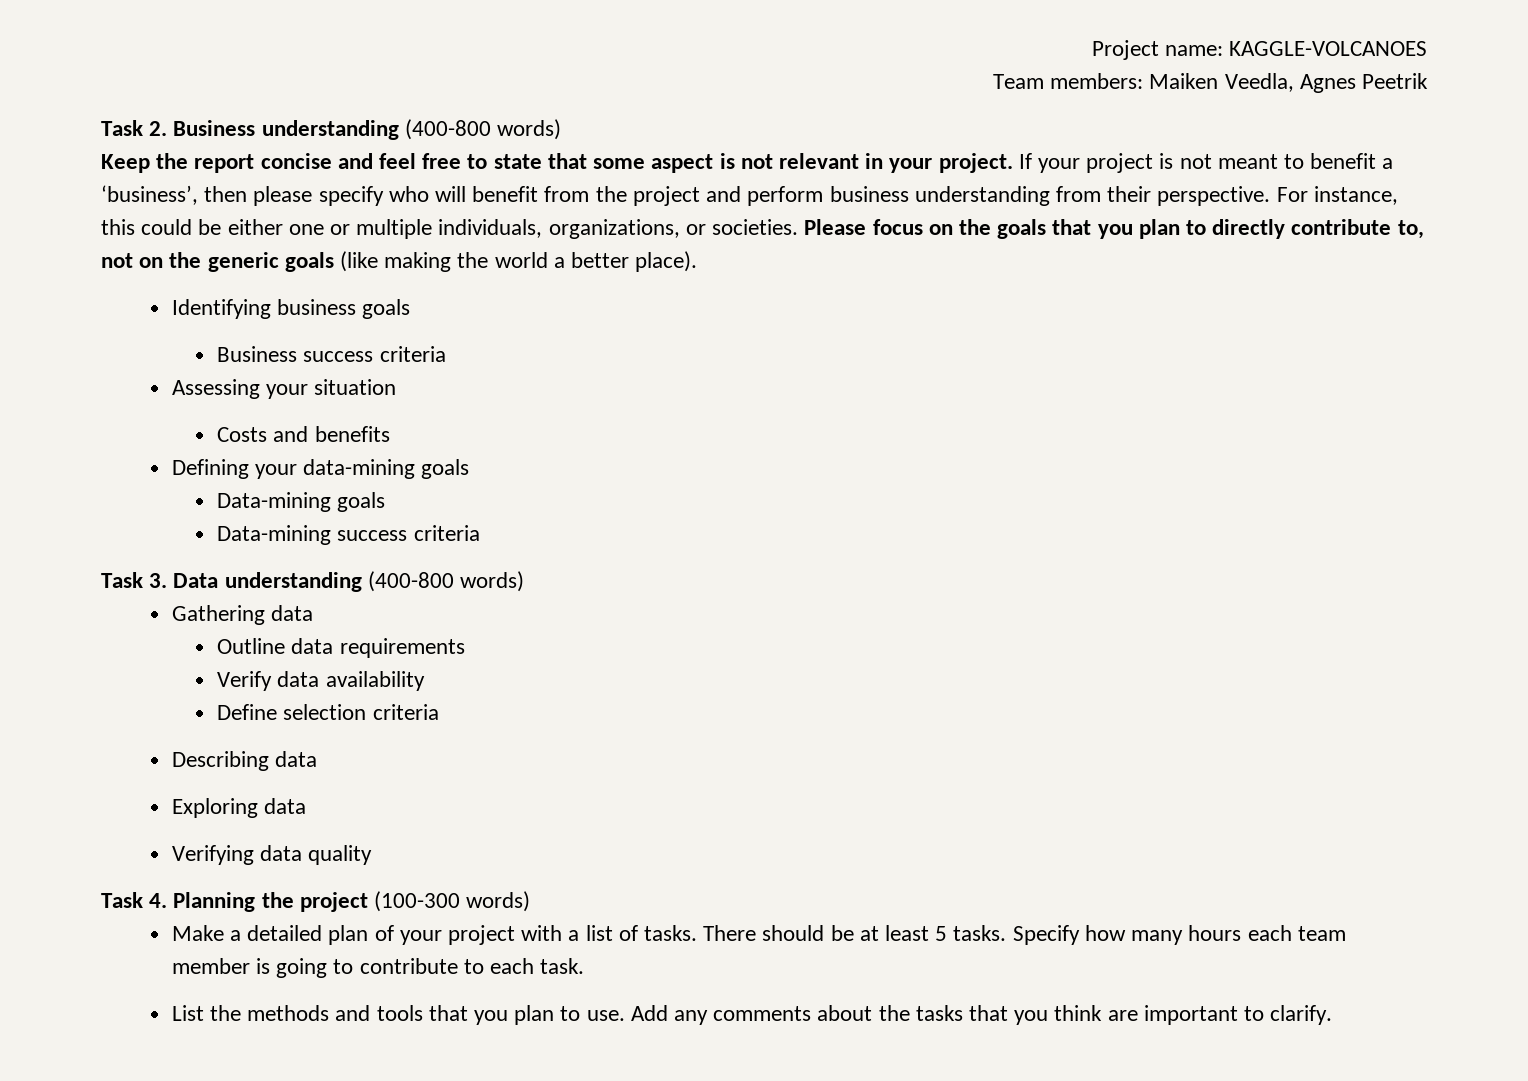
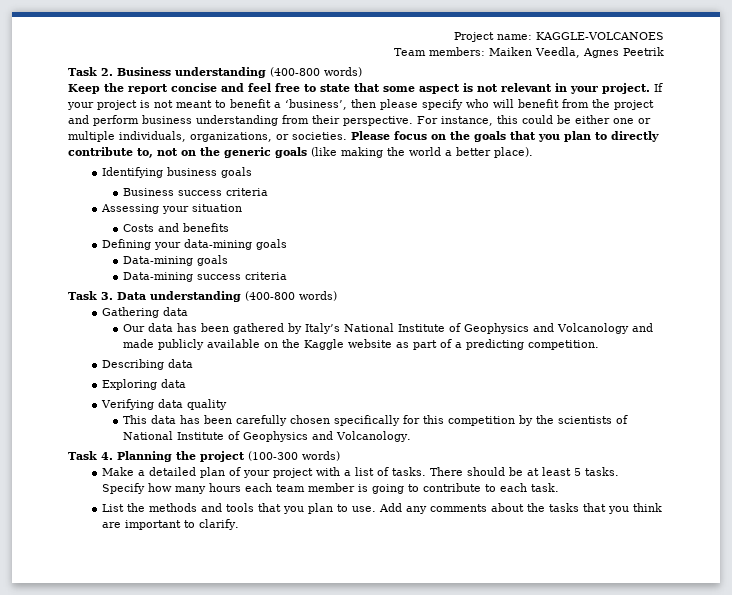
[217,638,465,658] [217,671,425,691] [217,704,439,720] Outline data requirements // Verify data availability // Define selection criteria -> [123,323,654,334] [123,339,600,350] Our data has been gathered by Italy’s National Institute of Geophysics and Volcanology and made publicly available on the Kaggle website as part of a predicting competition.
(373, 855) none -> [123,415,629,426] [123,431,412,442] // This data has been carefully chosen specifically for this competition by the scientists of National Institute of Geophysics and Volcanology.

